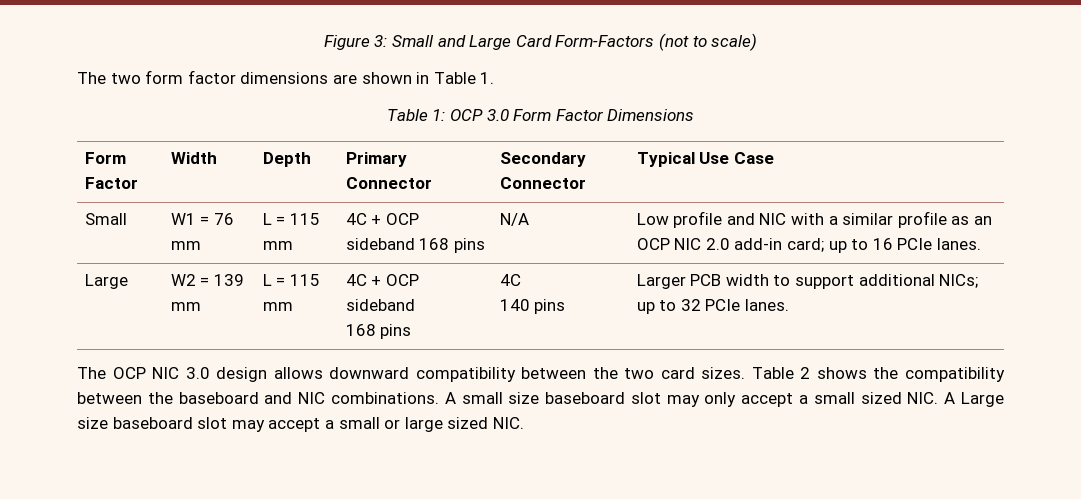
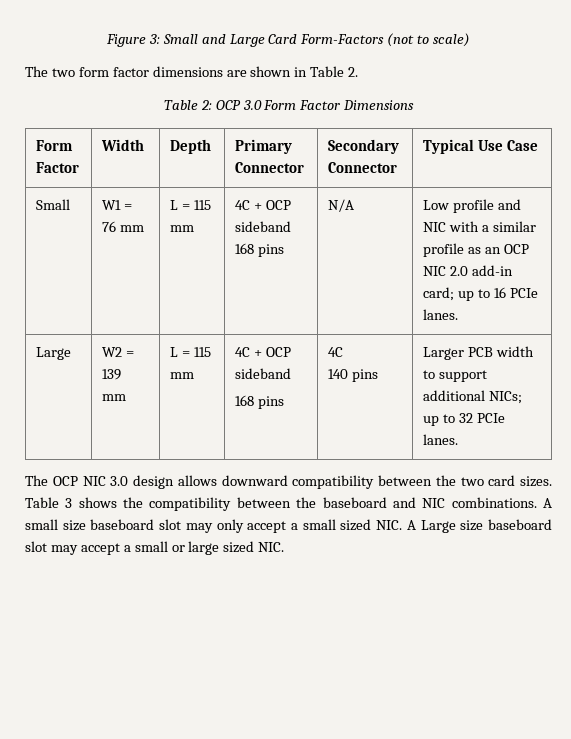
[480,72,495,84] [386,109,446,121] 1. // Table 1: -> [348,67,359,77] [163,100,212,110] 2. // Table 2:
[800,367,811,379] 2 -> [65,498,73,508] 3

